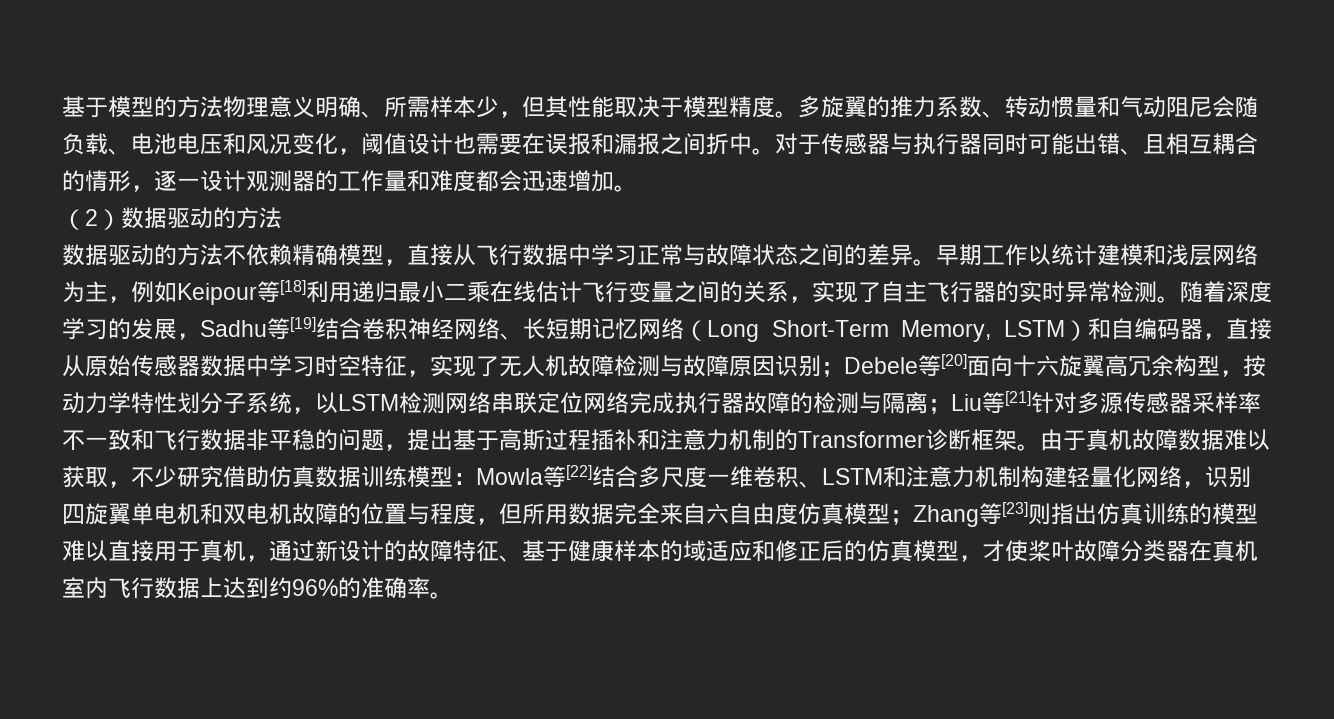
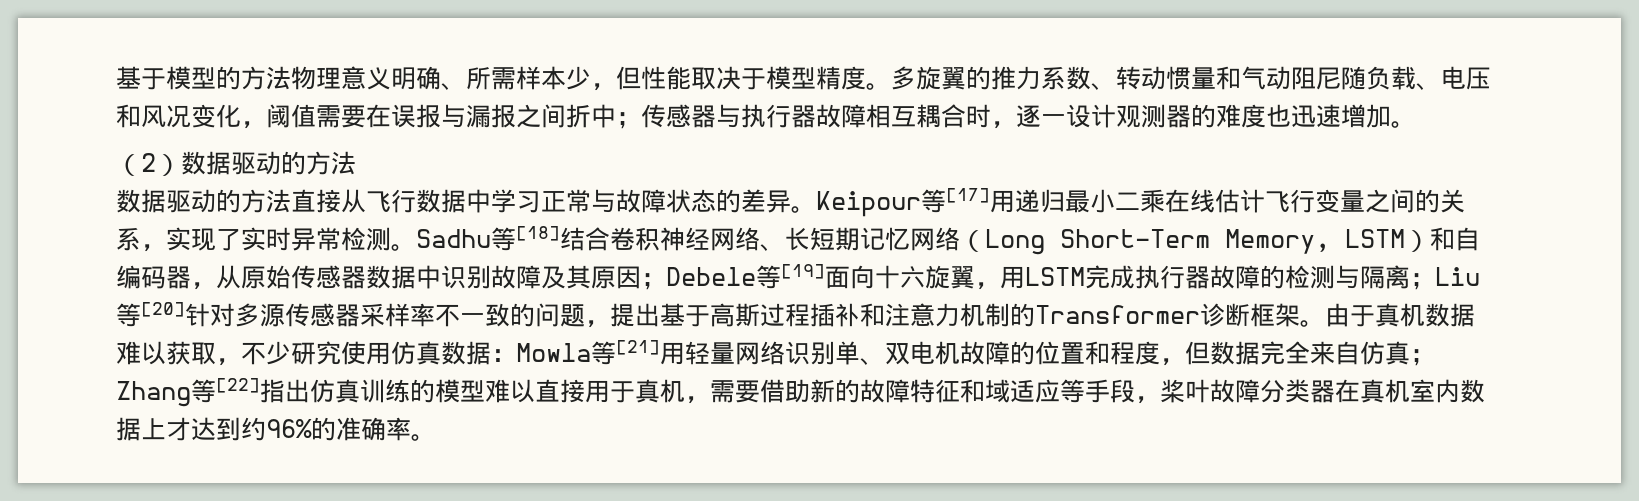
[545,96,568,118] 其 -> (641, 78) none
[1212,96,1235,118] 会 -> (1341, 78) none
[154,133,200,155] 池电 -> (1466, 77) none
[407,133,476,155] 设计也 -> (316, 116) none
[591,133,614,155] 和 -> [441,104,466,128] 与
[752,133,821,155] 。对于 -> [616,112,641,129] ；
[982,133,1166,155] 同时可能出错、且 -> [816,104,866,128] 故障
[62,170,131,192] 的情形 -> [966,104,991,128] 时
[338,170,522,192] 工作量和难度都会 -> [1216,104,1291,128] 难度也
[223,244,407,266] 不依赖精确模型， -> (291, 201) none
[798,244,844,266] 之间 -> (716, 200) none
[936,244,1258,266] [62,280,329,305] 早期工作以统计建模和浅层网络为主，例如Keipour等[18]利 -> [816,188,990,217] Keipour等[17]
[881,281,1019,303] 自主飞行器的 -> (241, 240) none
[1180,281,1272,303] [62,317,316,340] 随着深度学习的发展，Sadhu等[19] -> [416,226,560,251] Sadhu等[18]
[1226,318,1272,340] 直接 -> (216, 286) none
[269,355,821,377] 学习时空特征，实现了无人机故障检测与故障原因识别 -> [441,265,641,289] 识别故障及其原因
[941,354,967,369] [20] -> [781,264,825,279] [19]
[1105,355,1266,377] [62,392,629,414] 高冗余构型，按动力学特性划分子系统，以LSTM检测网络串联定位网络 -> [975,266,1085,290] ，用LSTM
[1005,391,1031,406] [21] -> [141,302,185,317] [20]
[131,429,315,451] 和飞行数据非平稳 -> (510, 315) none
[1132,429,1178,451] 故障 -> (1425, 315) none
[223,466,269,488] 借助 -> [341,341,391,365] 使用
[361,465,1251,488] [62,503,223,525] 训练模型：Mowla等[22]结合多尺度一维卷积、LSTM和注意力机制构建轻量化网络，识别四旋翼单电机和 -> [491,340,885,365] ：Mowla等[21]用轻量网络识别单、
[407,503,430,524] 与 -> [1085,341,1110,365] 和
[522,503,568,525] 所用 -> (1210, 353) none
[706,503,890,525] 六自由度仿真模型 -> [1360,341,1410,365] 仿真
[1002,502,1051,525] [23]则 -> [216,378,260,393] [22]
[269,540,1028,562] 通过新设计的故障特征、基于健康样本的域适应和修正后的仿真模型，才使 -> [710,379,1160,404] 需要借助新的故障特征和域适应等手段，
[108,577,223,599] 飞行数据上 -> [1460,379,1485,403] [116,417,191,441] 数据上才

